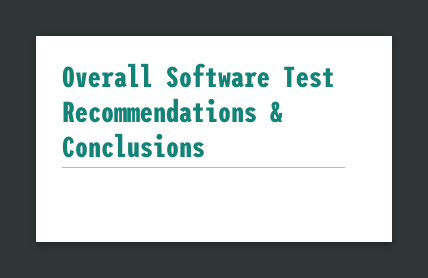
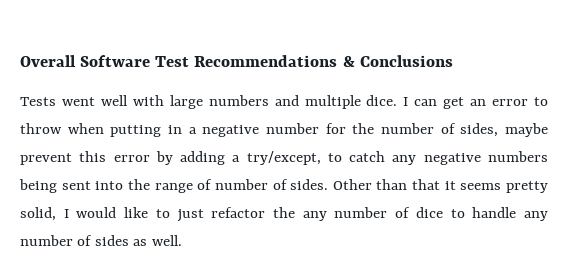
(205, 145) none -> [20,95,549,109] [20,123,549,137] [20,151,548,165] [19,179,549,193] [20,207,548,222] [20,235,182,246] // Tests went well with large numbers and multiple dice. I can get an error to throw when putting in a negative number for the number of sides, maybe prevent this error by adding a try/except, to catch any negative numbers being sent into the range of number of sides. Other than that it seems pretty solid, I would like to just refactor the any number of dice to handle any number of sides as well.

